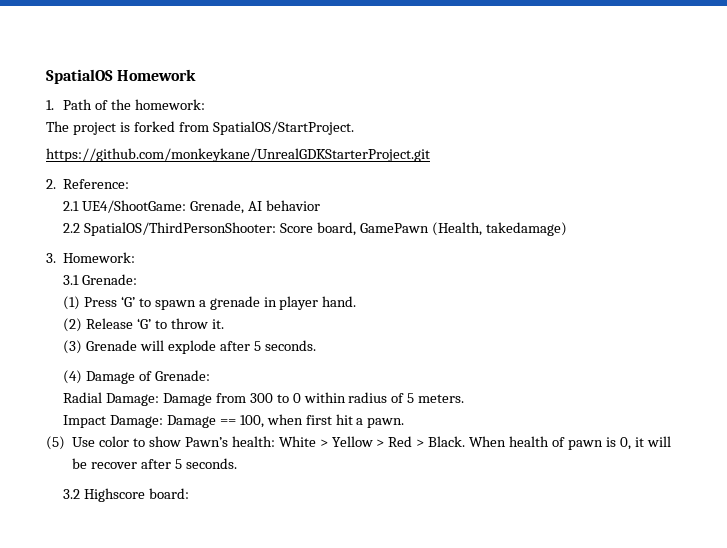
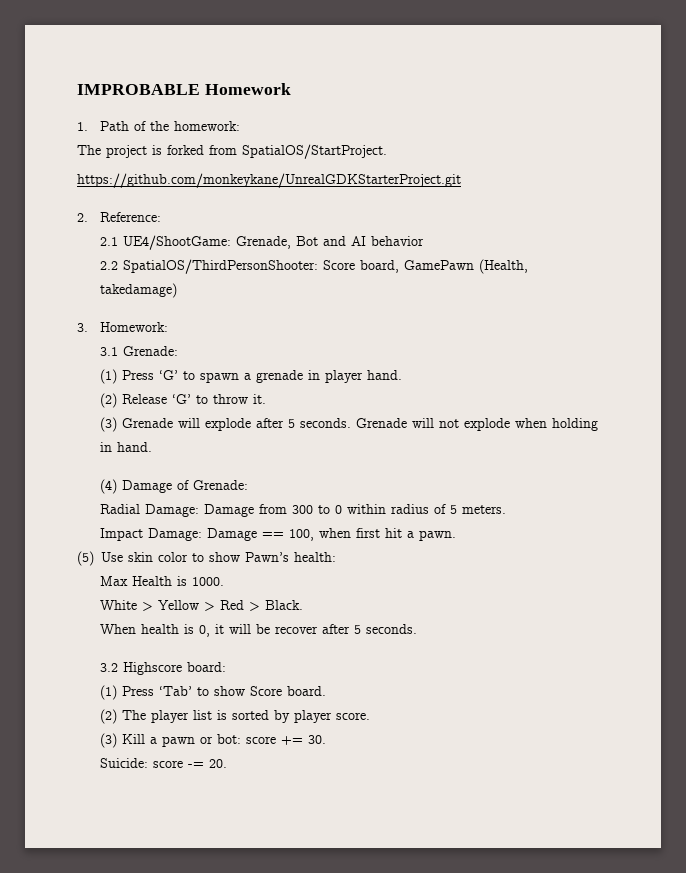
[46,69,113,84] SpatialOS -> [77,84,200,95] IMPROBABLE
(244, 207) none -> [296,236,347,246] Bot and
(316, 345) none -> [356,418,599,431] [100,442,153,452] Grenade will not explode when holding in hand.
(96, 442) none -> [128,552,153,562] skin
(275, 441) none -> [100,576,225,586] // Max Health is 1000. //
(466, 441) none -> (304, 605) //
[551,437,603,450] of pawn -> (180, 629) none
(189, 493) none -> [100,685,327,700] [100,709,371,724] [100,733,327,748] [100,758,228,768] // (1) Press ‘Tab’ to show Score board. // (2) The player list is sorted by player score. // (3) Kill a pawn or bot: score += 30. // Suicide: score -= 20.

